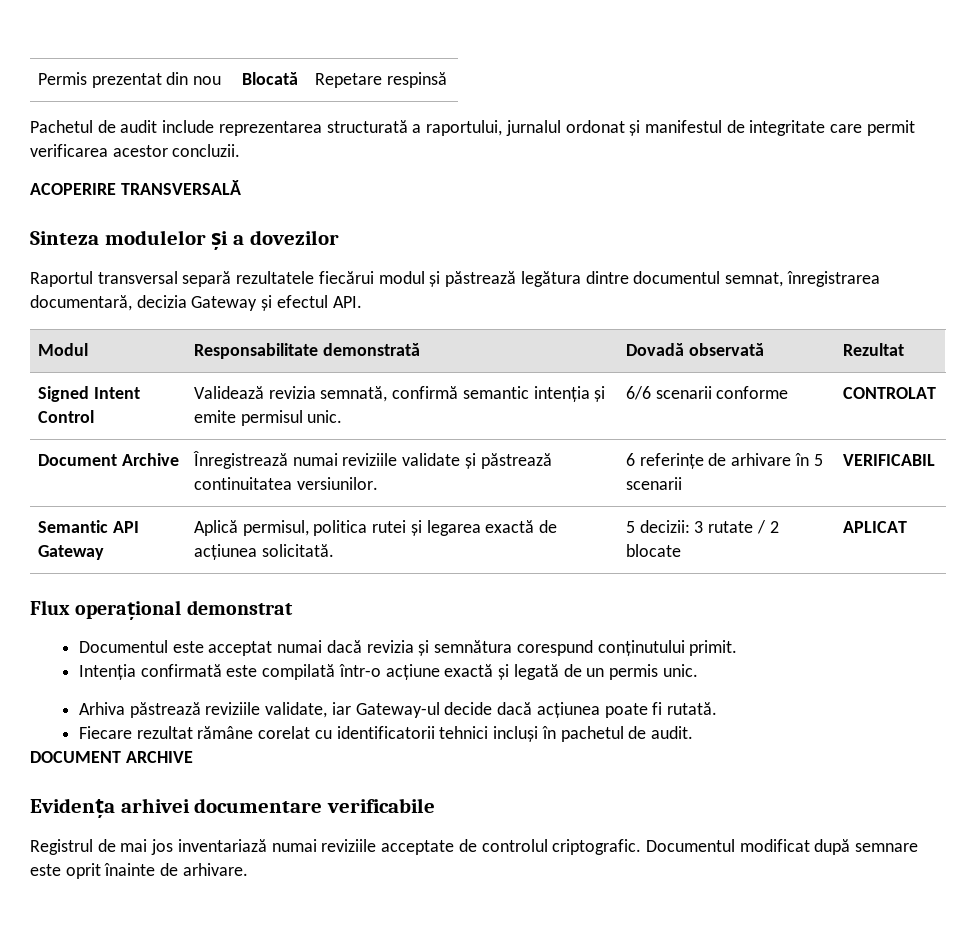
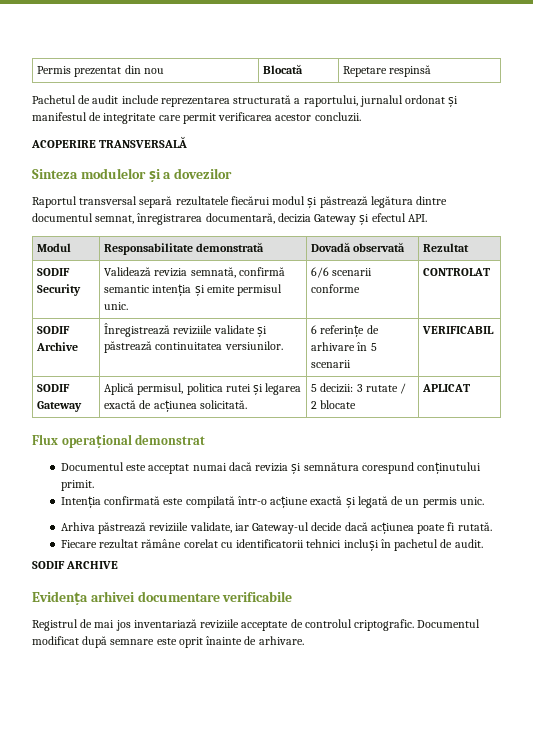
[37,386,140,402] [37,410,94,423] Signed Intent Control -> [37,268,71,276] [37,284,82,296] SODIF Security
[37,454,117,466] Document -> [37,326,71,334] SODIF
[292,453,338,466] numai -> (171, 330) none
[37,520,139,533] Semantic API -> [37,384,71,392] SODIF
[30,751,121,763] DOCUMENT -> [32,561,65,569] SODIF
[271,839,317,852] numai -> (197, 624) none

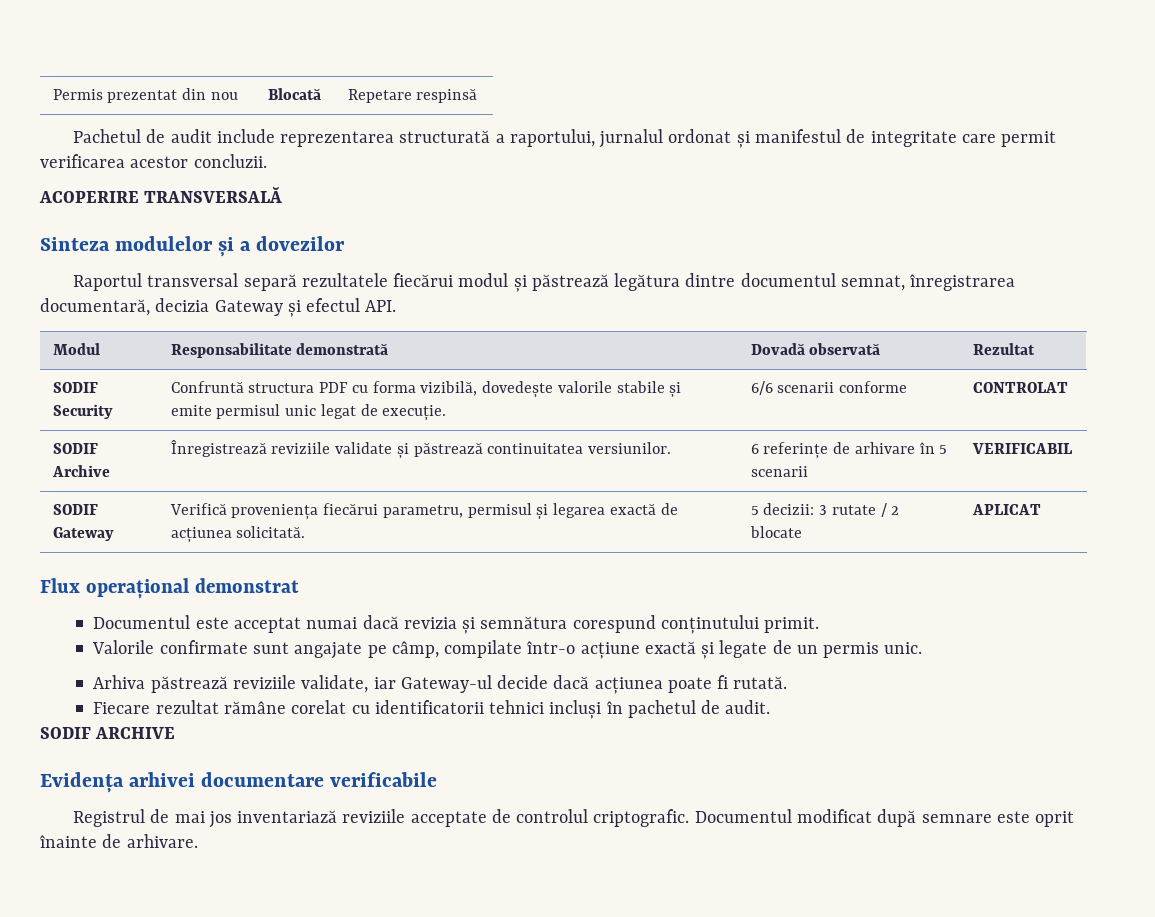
[104,267,285,278] [104,284,283,296] [104,302,129,310] Validează revizia semnată, confirmă semantic intenția și emite permisul unic. -> [170,381,682,398] [170,404,447,421] Confruntă structura PDF cu forma vizibilă, dovedește valorile stabile și emite permisul unic legat de execuție.
[104,383,251,395] Aplică permisul, politica rutei -> [169,503,532,520] Verifică proveniența fiecărui parametru, permisul
[60,496,235,508] Intenția confirmată este compilată -> [92,640,523,659] Valorile confirmate sunt angajate pe câmp, compilate
[357,496,388,508] legată -> [719,640,768,658] legate

